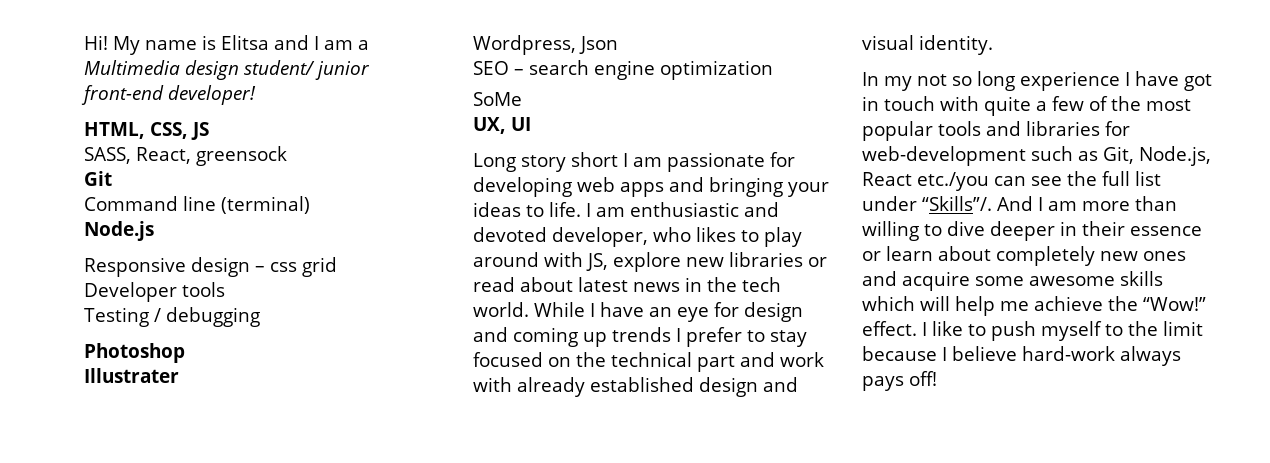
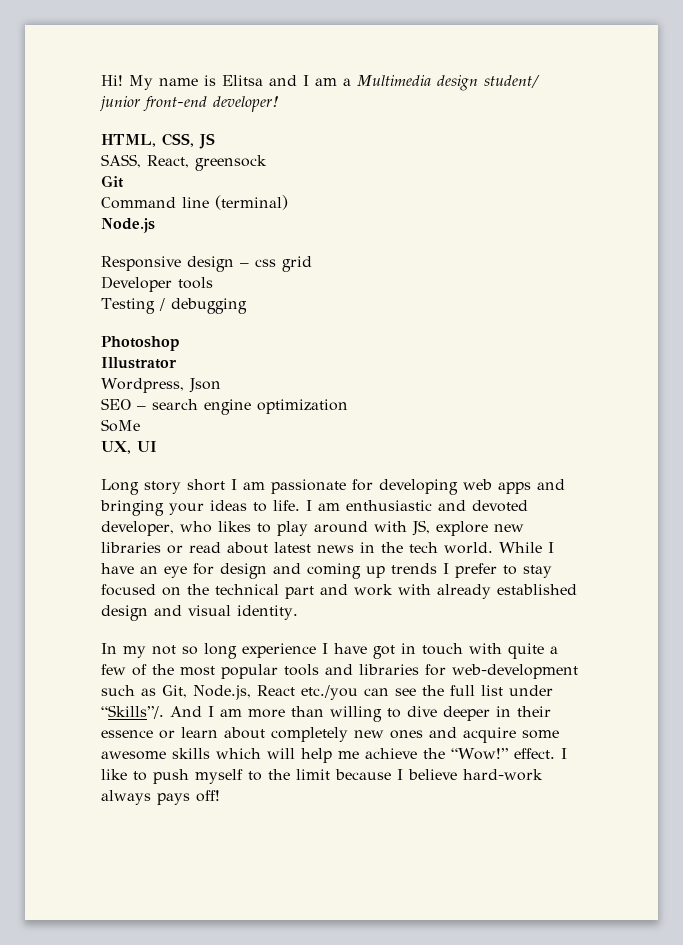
[84,368,179,383] Illustrater -> [101,357,177,369] Illustrator

